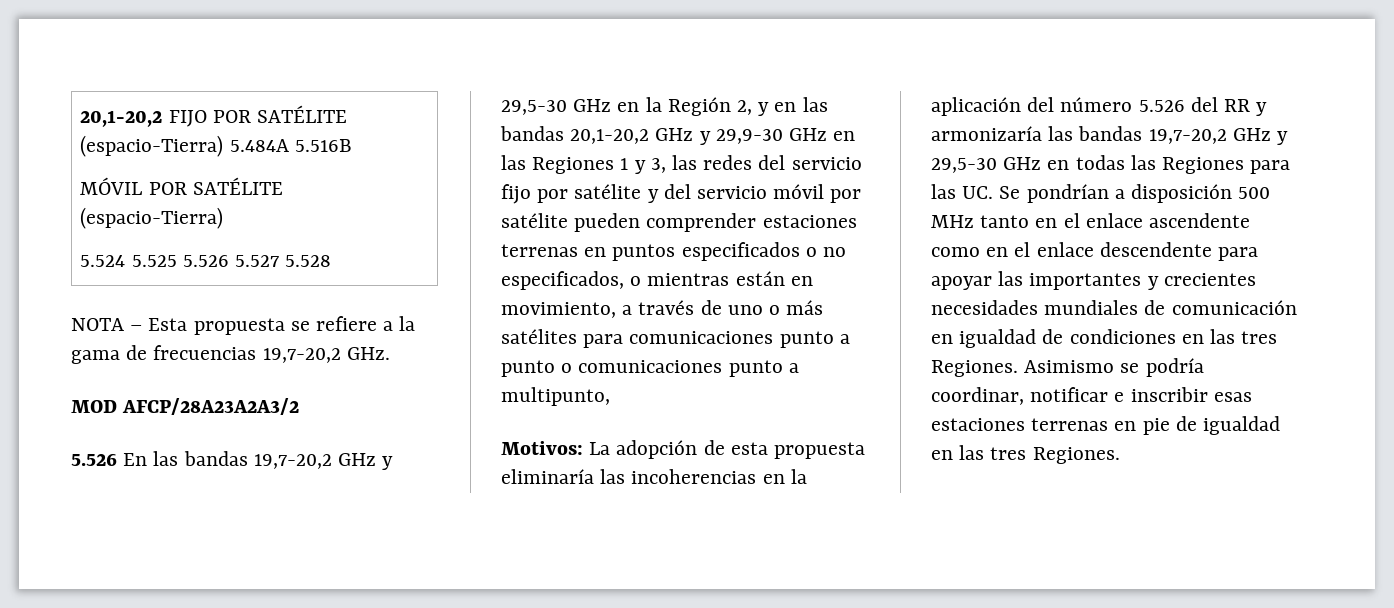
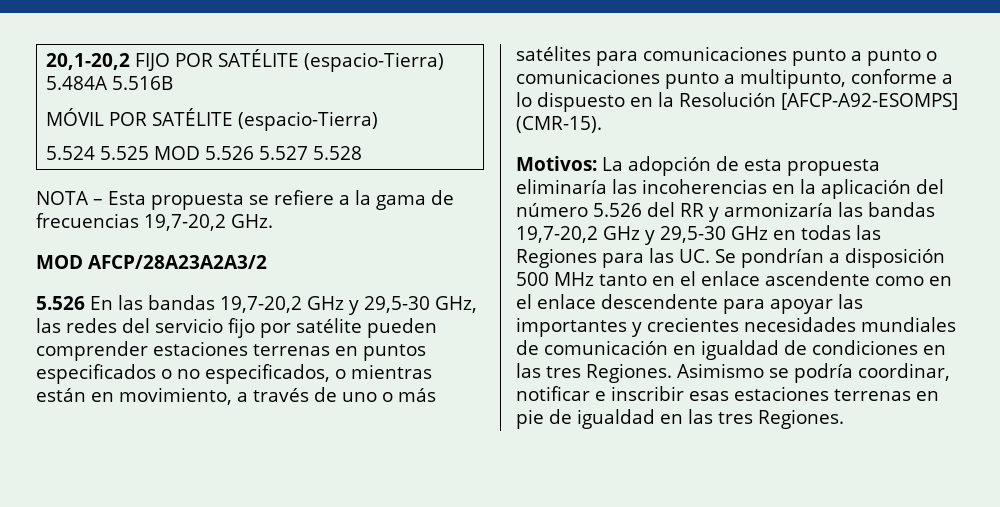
(177, 261) none -> [154,146,201,160] MOD
[573,97,828,116] [500,126,856,145] [501,155,666,174] GHz en la Región 2, y en las bandas 20,1-20,2 GHz y 29,9-30 GHz en las Regiones 1 y 3, -> [435,296,477,313] GHz,
[647,184,862,203] [501,213,568,228] y del servicio móvil por satélite -> (362, 325) none
(610, 396) none -> [851,69,953,84] [516,92,958,112] [516,116,602,133] conforme a lo dispuesto en la Resolución [AFCP-A92-ESOMPS] (CMR-15).

